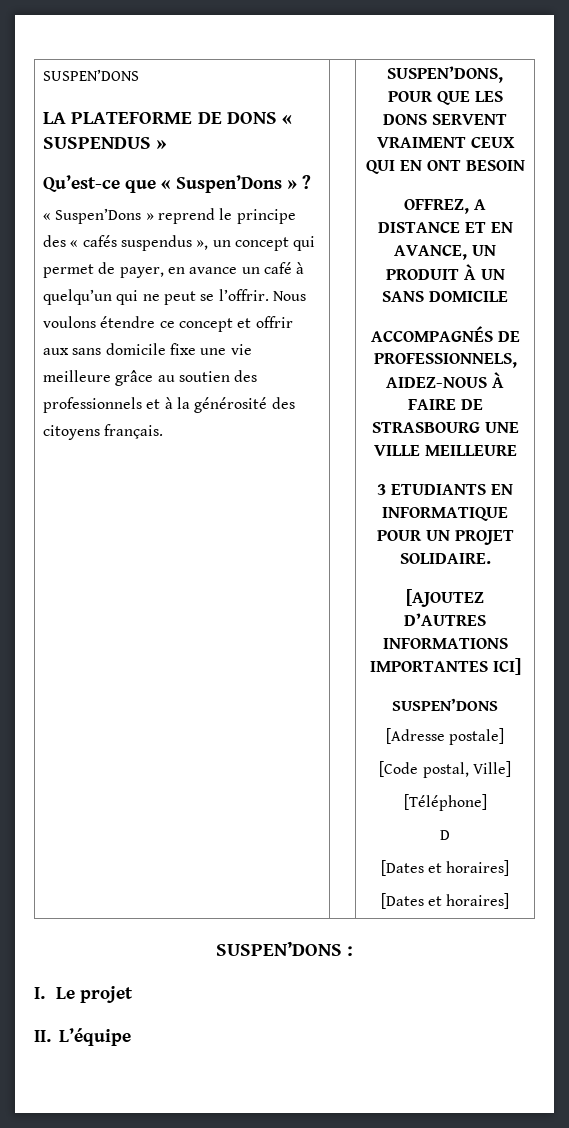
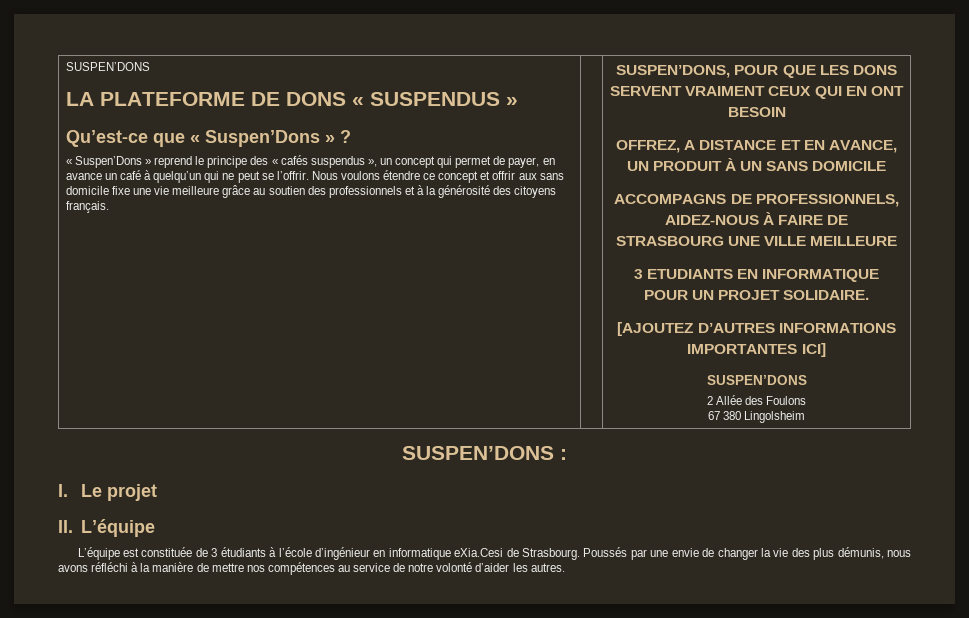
[370,326,493,342] ACCOMPAGNÉS -> [614,194,727,204] ACCOMPAGNS
[385,728,505,745] [379,761,511,778] [403,794,487,811] [440,830,451,840] [380,860,510,876] [380,893,510,909] [Adresse postale] // [Code postal, Ville] // [Téléphone] // D // [Dates et horaires] // [Dates et horaires] -> [706,395,807,405] [707,411,806,423] 2 Allée des Foulons // 67 380 Lingolsheim
(131, 1037) none -> [77,547,911,560] [58,562,565,575] // L’équipe est constituée de 3 étudiants à l’école d’ingénieur en informatique eXia.Cesi de Strasbourg. Poussés par une envie de changer la vie des plus démunis, nous avons réfléchi à la manière de mettre nos compétences au service de notre volonté d’aider les autres.

